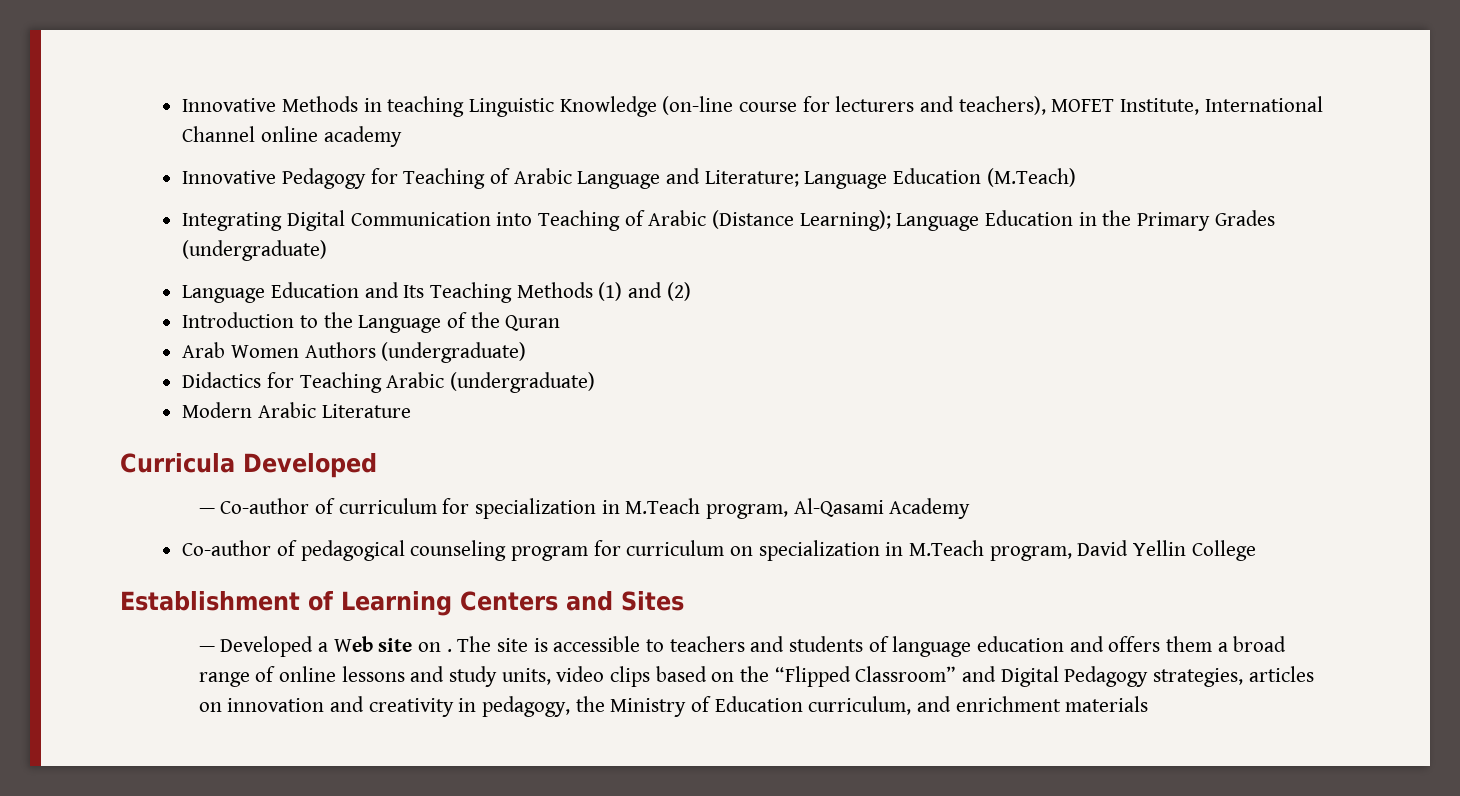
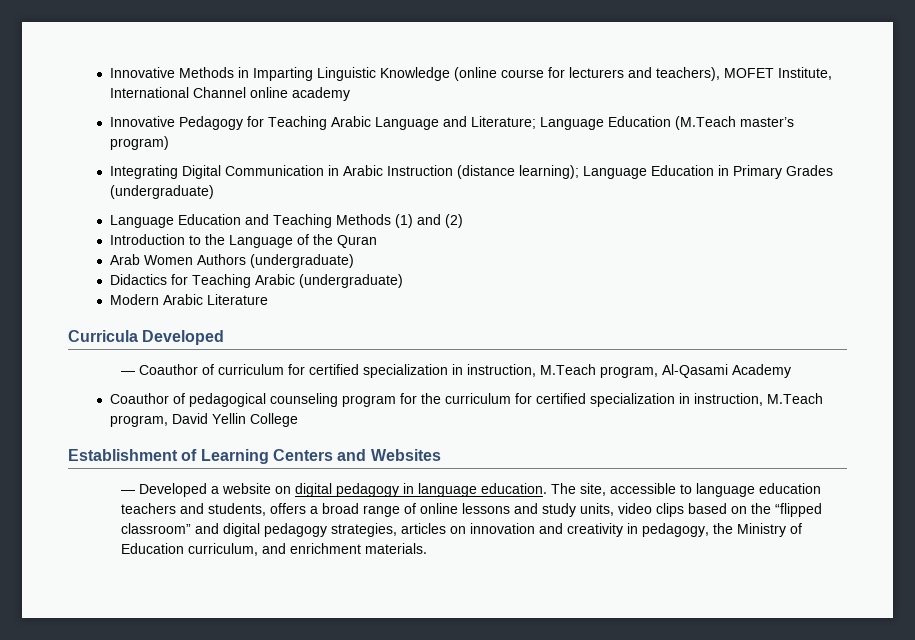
[387,96,465,117] teaching -> [252,67,313,81] Imparting
[662,96,734,115] (on-line -> [453,67,497,81] (online
[490,168,511,184] of -> (327, 123) none
[986,168,1076,187] (M.Teach) -> [674,116,794,130] [109,136,169,150] (M.Teach master’s program)
[496,210,891,231] into Teaching of Arabic (Distance Learning); -> [327,165,579,179] in Arabic Instruction (distance learning);
[1102,210,1132,226] the -> (729, 170) none
[403,285,425,298] Its -> (269, 219) none
[220,498,310,514] Co-author -> [138,364,198,375] Coauthor
[474,498,620,519] specialization in -> [308,364,536,378] certified specialization in instruction,
[182,540,272,556] Co-author -> [109,393,169,404] Coauthor
[626,540,904,561] curriculum on specialization in -> [420,393,763,407] the curriculum for certified specialization in instruction,
[621,591,684,611] Sites -> [370,449,441,461] Websites
[333,636,1212,657] Web site on . The site is accessible to teachers and students of language education and offers them -> [221,483,821,497] [120,503,306,516] website on digital pedagogy in language education. The site, accessible to language education teachers and students, offers
[774,666,1149,687] “Flipped Classroom” and Digital Pedagogy -> [774,503,822,517] [120,523,327,537] “flipped classroom” and digital pedagogy
[1065,696,1149,712] materials -> [364,543,427,554] materials.

